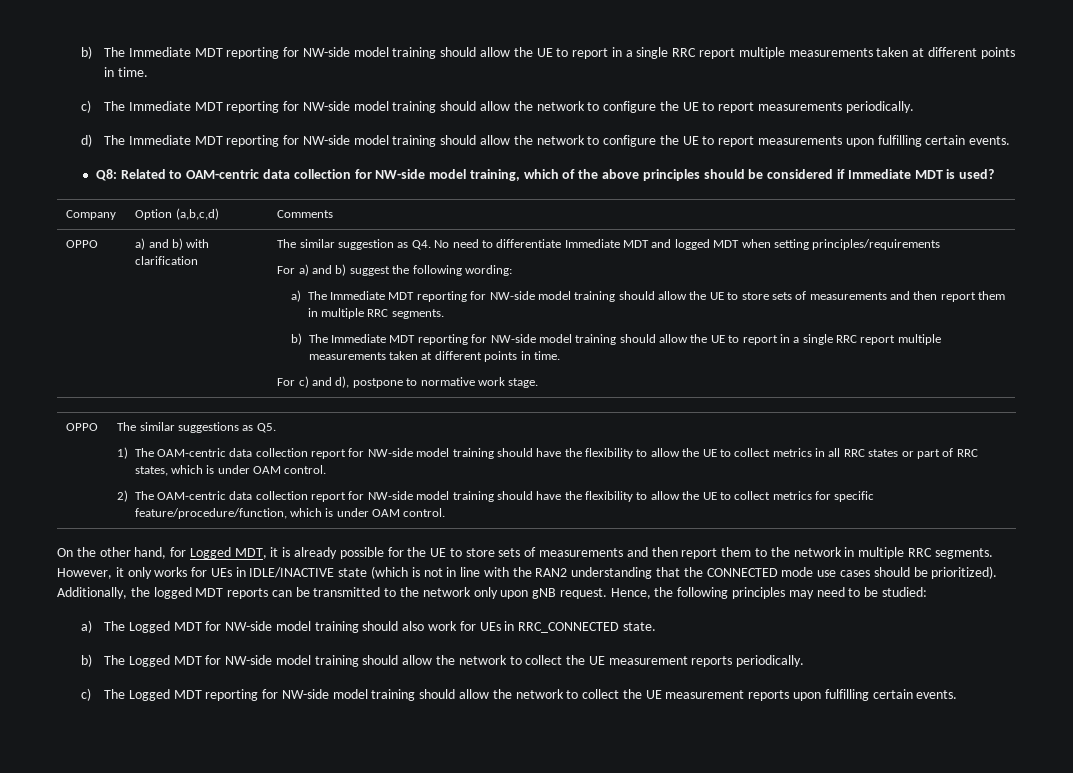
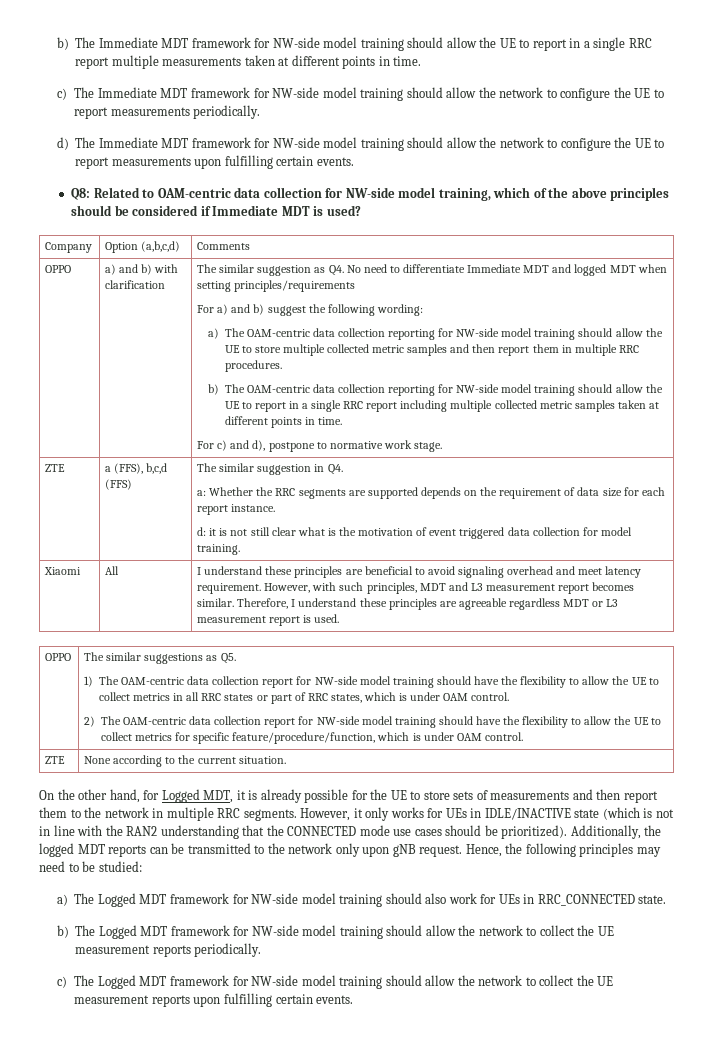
[80,46,280,59] b) The Immediate MDT reporting -> [56,37,251,50] b) The Immediate MDT framework
[226,101,280,113] reporting -> [190,87,250,98] framework
[226,135,280,147] reporting -> [191,137,251,148] framework
[330,291,415,300] Immediate MDT -> [246,328,385,337] OAM-centric data collection
[771,291,887,300] sets of measurements -> [282,344,448,356] multiple collected metric samples
[391,309,444,319] [291,333,416,345] segments. // b) The Immediate MDT -> [224,360,282,372] [207,384,385,395] procedures. // b) The OAM-centric data collection
[897,334,941,345] [308,352,386,360] multiple measurements -> [400,400,615,412] including multiple collected metric samples
(539, 383) none -> [45,464,66,472] [105,463,168,474] [105,479,133,490] [197,463,343,475] [197,487,665,499] [197,504,276,515] [197,527,632,539] [197,544,241,555] [44,567,82,575] [105,566,120,575] [197,566,642,578] [197,582,635,594] [197,598,619,610] [197,614,340,626] // ZTE | a (FFS), b,c,d (FFS) | The similar suggestion in Q4. // a: Whether the RRC segments are supported depends on the requirement of data size for each report instance. // d: it is not still clear what is the motivation of event triggered data collection for model training. // Xiaomi | All | I understand these principles are beneficial to avoid signaling overhead and meet latency requirement. However, with such principles, MDT and L3 measurement report becomes similar. Therefore, I understand these principles are agreeable regardless MDT or L3 measurement report is used.
(446, 512) none -> [45,756,66,764] [84,755,286,767] // ZTE | None according to the current situation.
(202, 626) none -> [169,893,229,904] framework
(202, 660) none -> [170,925,230,936] framework
[205,689,259,701] reporting -> [169,975,229,986] framework

